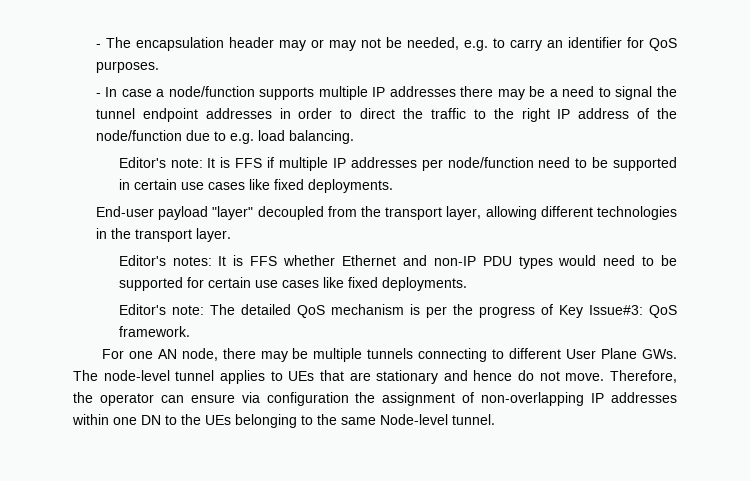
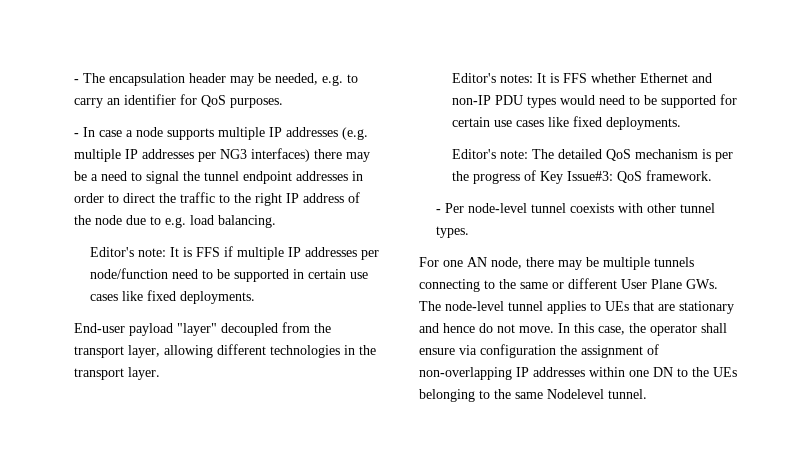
[310,38,381,51] or may not -> (254, 81) none
[168,86,255,97] node/function -> [135,127,163,137] node
(456, 91) none -> [341,127,368,140] [73,148,310,162] (e.g. multiple IP addresses per NG3 interfaces)
[95,130,182,141] node/function -> [94,215,122,225] node
(190, 331) none -> [435,203,715,213] [435,226,469,238] // - Per node-level tunnel coexists with other tunnel types.
(505, 354) none -> [499,279,564,289] the same or
[610,370,678,383] Therefore, -> [558,323,625,335] In this case,
[160,395,184,403] can -> [701,323,727,333] shall
[380,414,448,425] Node-level -> [547,389,604,399] Nodelevel

